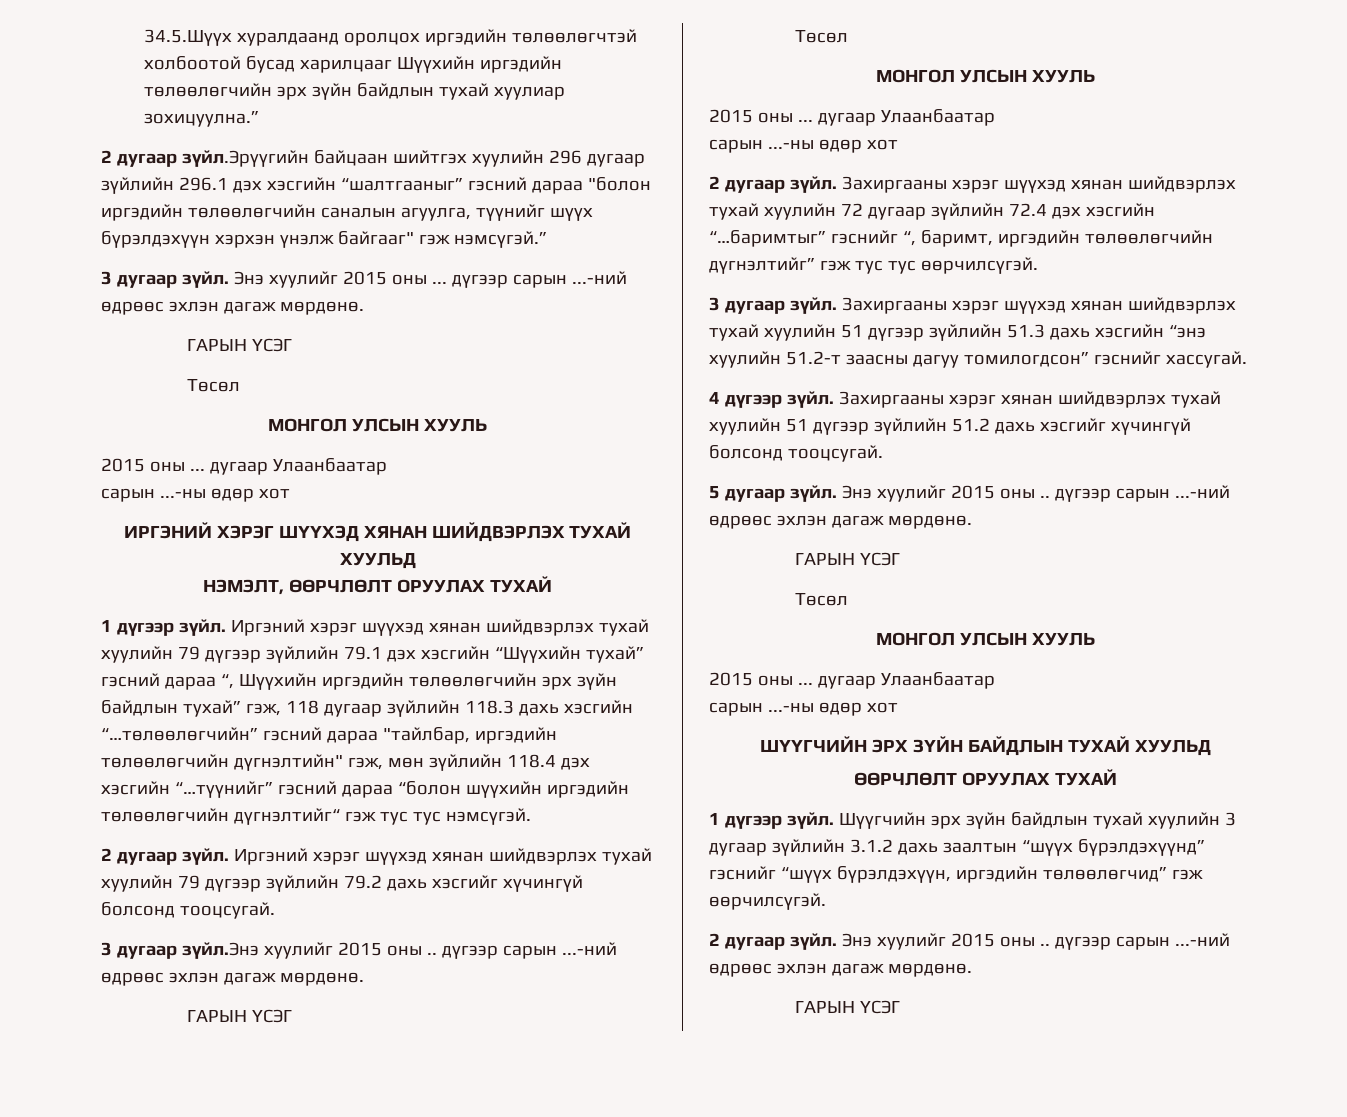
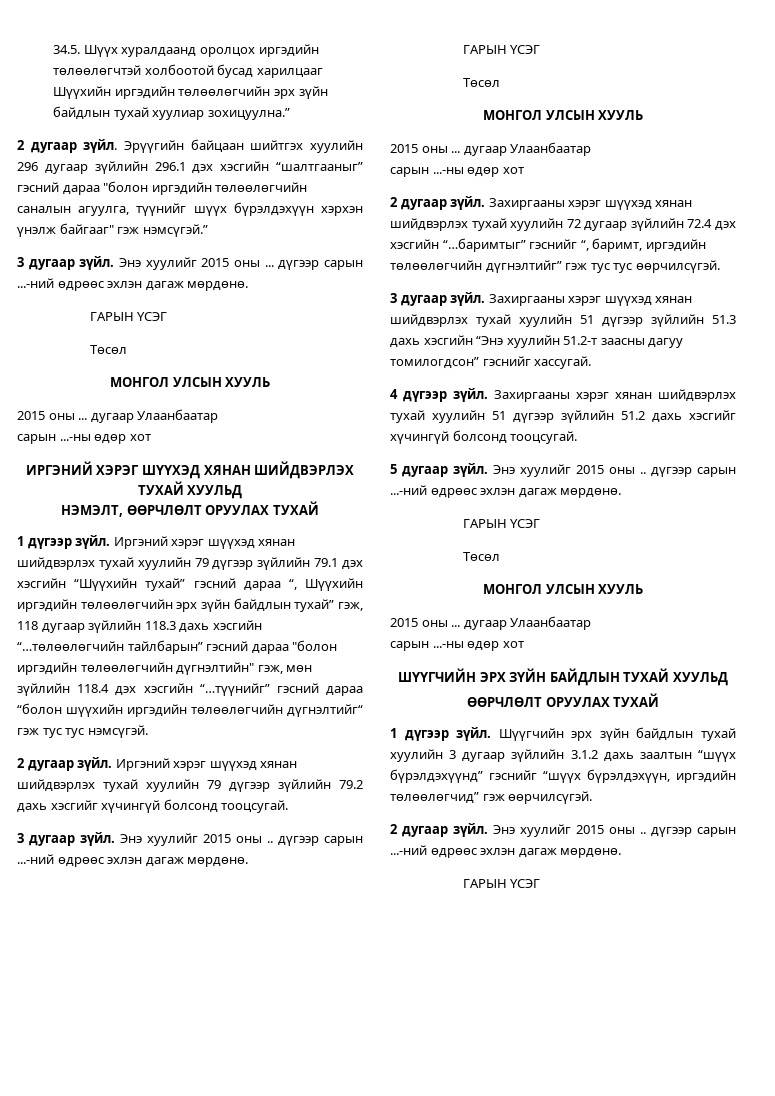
[144,29,233,46] 34.5.Шүүх -> [53,45,118,57] 34.5. Шүүх
[181,150,309,167] зүйл.Эрүүгийн -> [83,139,184,153] зүйл. Эрүүгийн
[101,727,470,744] “…төлөөлөгчийн” гэсний дараа "тайлбар, -> [17,640,338,654] “…төлөөлөгчийн тайлбарын” гэсний дараа "болон
[181,942,259,959] зүйл.Энэ -> [80,832,142,846] зүйл. Энэ
[1168,325,1206,338] “энэ -> [476,336,504,345] “Энэ

